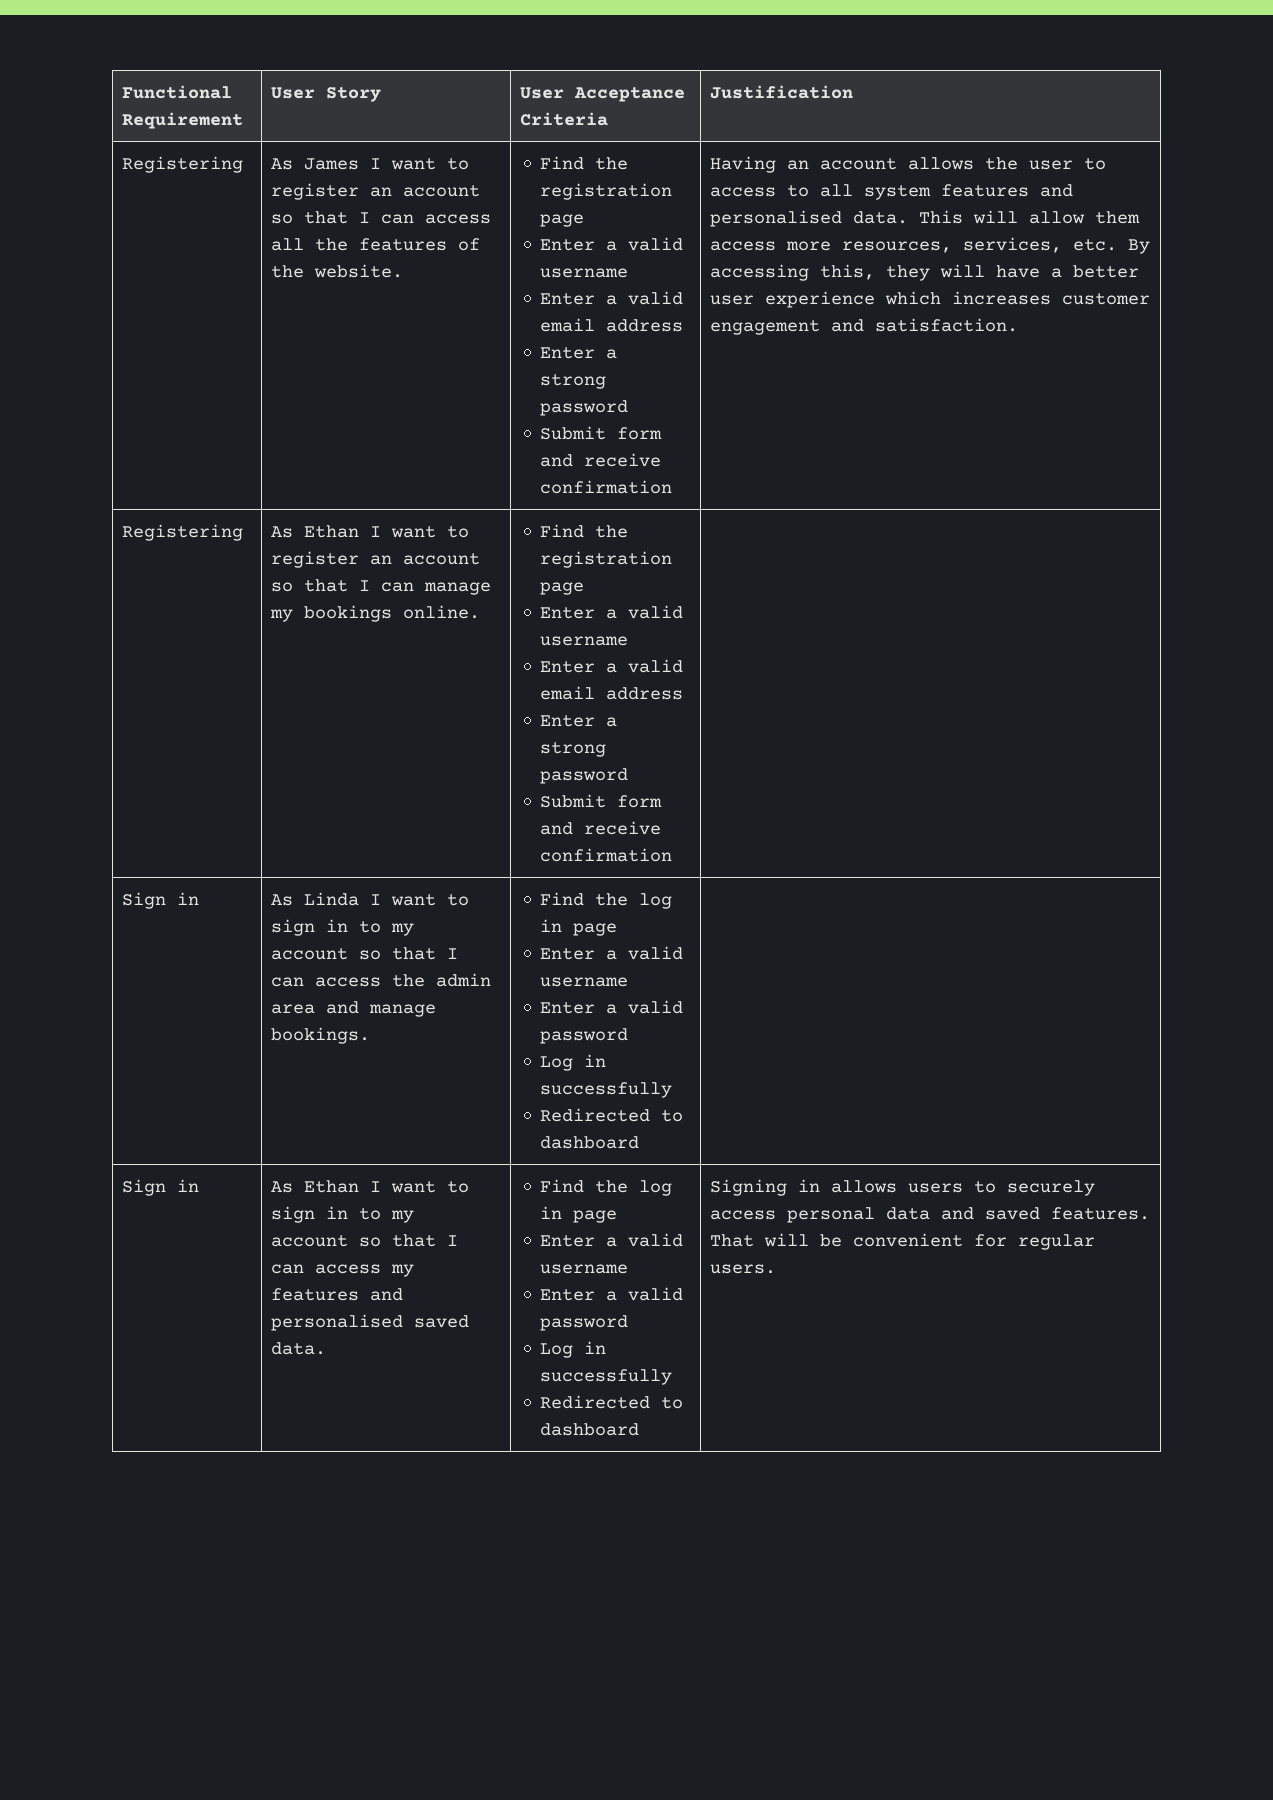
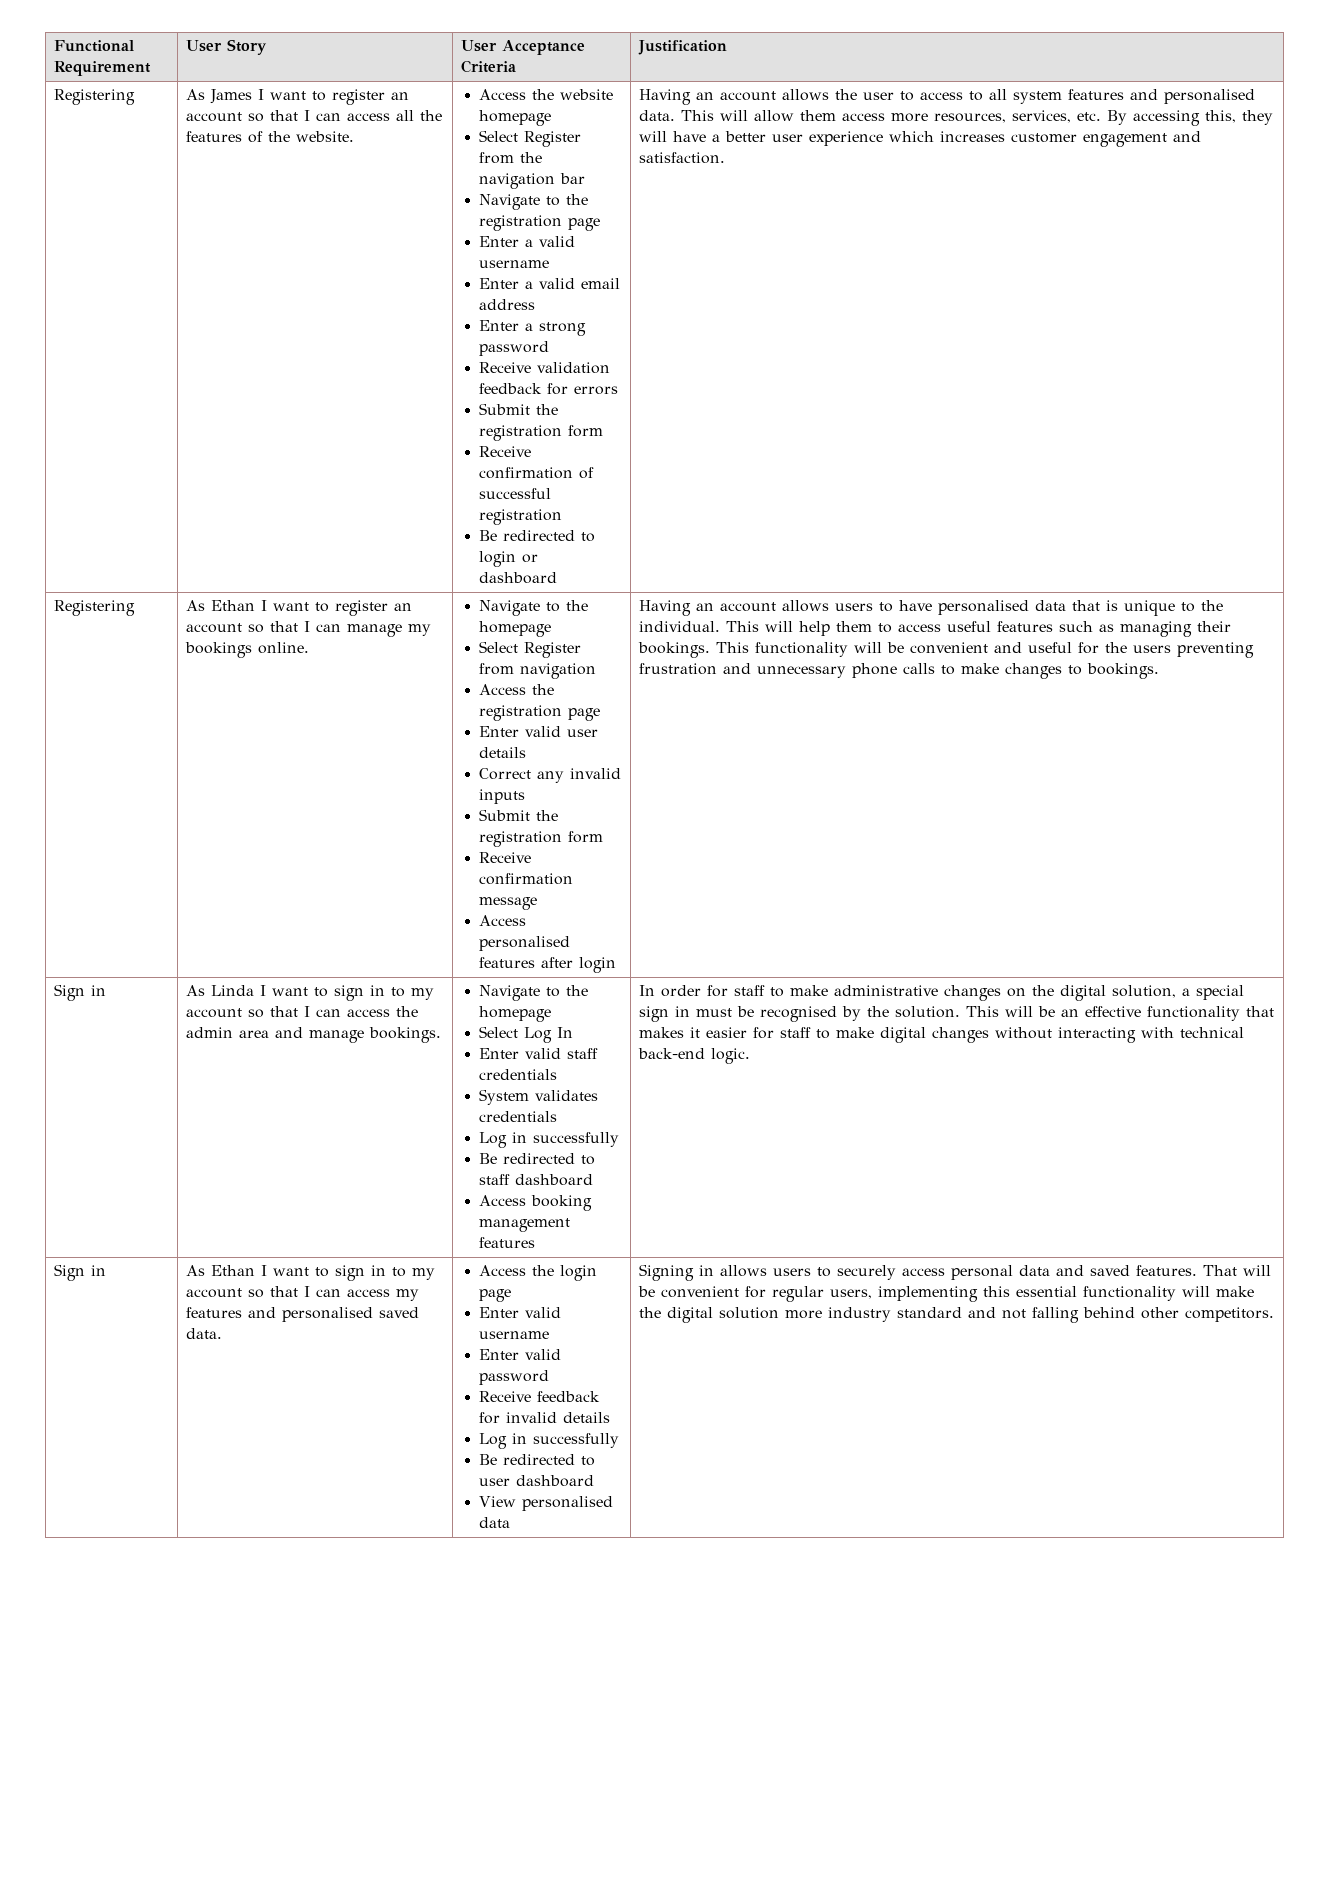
[540,156,585,170] Find -> [478,89,613,100] [478,110,551,126] [478,130,581,147] [478,152,542,164] [478,173,585,189] [478,194,560,210] Access the website homepage // Select Register from the navigation bar // Navigate to
[540,426,663,440] [540,453,662,467] [540,480,673,494] // Submit form and receive confirmation -> [478,362,610,374] [478,383,618,395] [478,403,558,415] [478,425,603,441] [478,446,531,457] [478,467,594,479] [478,488,551,499] [478,509,562,525] [478,530,595,542] [478,551,538,567] [478,572,557,584] // Receive validation feedback for errors // Submit the registration form // Receive confirmation of successful registration // Be redirected to login or dashboard
[540,524,629,538] [540,551,673,568] [540,582,585,595] [540,605,684,619] [540,636,629,646] [540,659,684,673] [540,686,684,700] [540,715,618,727] [540,742,607,757] [540,768,629,784] [540,794,663,808] [540,821,662,835] [540,848,673,862] Find the registration page // Enter a valid username // Enter a valid email address // Enter a strong password // Submit form and receive confirmation | -> [478,600,588,616] [478,621,551,637] [478,641,581,658] [478,663,596,679] [478,684,554,695] [478,705,600,721] [478,726,598,737] [478,747,526,758] [478,768,621,783] [478,789,525,804] [478,809,558,821] [478,831,603,847] [478,852,531,863] [478,873,573,885] [478,897,537,910] [478,915,526,926] [478,936,570,951] [478,957,616,973] [639,600,1224,616] [639,621,1232,637] [638,642,1255,658] [639,663,1160,679] Navigate to the homepage // Select Register from navigation // Access the registration page // Enter valid user details // Correct any invalid inputs // Submit the registration form // Receive confirmation message // Access personalised features after login | Having an account allows users to have personalised data that is unique to the individual. This will help them to access useful features such as managing their bookings. This functionality will be convenient and useful for the users preventing frustration and unnecessary phone calls to make changes to bookings.
[540,892,673,909] [540,919,618,936] [540,946,684,960] [540,977,629,987] [540,1000,684,1014] [540,1028,629,1044] [540,1054,607,1071] [540,1082,673,1098] [540,1108,684,1122] [540,1136,640,1149] Find the log in page // Enter a valid username // Enter a valid password // Log in successfully // Redirected to dashboard | -> [478,985,588,1001] [478,1006,551,1022] [478,1026,573,1043] [478,1048,598,1059] [478,1069,557,1080] [478,1089,598,1105] [478,1111,557,1122] [478,1132,619,1148] [478,1153,595,1165] [478,1174,593,1186] [478,1195,592,1211] [478,1218,570,1232] [478,1237,535,1248] [639,985,1245,1001] [639,1006,1275,1022] [639,1027,1245,1043] [638,1048,751,1064] Navigate to the homepage // Select Log In // Enter valid staff credentials // System validates credentials // Log in successfully // Be redirected to staff dashboard // Access booking management features | In order for staff to make administrative changes on the digital solution, a special sign in must be recognised by the solution. This will be an effective functionality that makes it easier for staff to make digital changes without interacting with technical back-end logic.
[540,1179,673,1196] [540,1206,618,1223] [540,1233,684,1247] [540,1264,629,1274] [540,1287,684,1301] [540,1315,629,1331] [540,1341,607,1358] [540,1369,673,1385] [540,1395,684,1409] [540,1423,640,1436] Find the log in page // Enter a valid username // Enter a valid password // Log in successfully // Redirected to dashboard -> [478,1265,597,1281] [478,1289,511,1302] [478,1307,561,1318] [478,1331,549,1339] [478,1349,561,1360] [478,1370,549,1385] [478,1391,600,1402] [478,1412,610,1424] [478,1433,619,1449] [478,1454,595,1466] [478,1475,594,1487] [478,1496,613,1511] [478,1517,510,1528] Access the login page // Enter valid username // Enter valid password // Receive feedback for invalid details // Log in successfully // Be redirected to user dashboard // View personalised data
[710,1264,777,1274] users. -> [830,1286,1255,1302] [639,1307,1275,1323] users, implementing this essential functionality will make the digital solution more industry standard and not falling behind other competitors.

